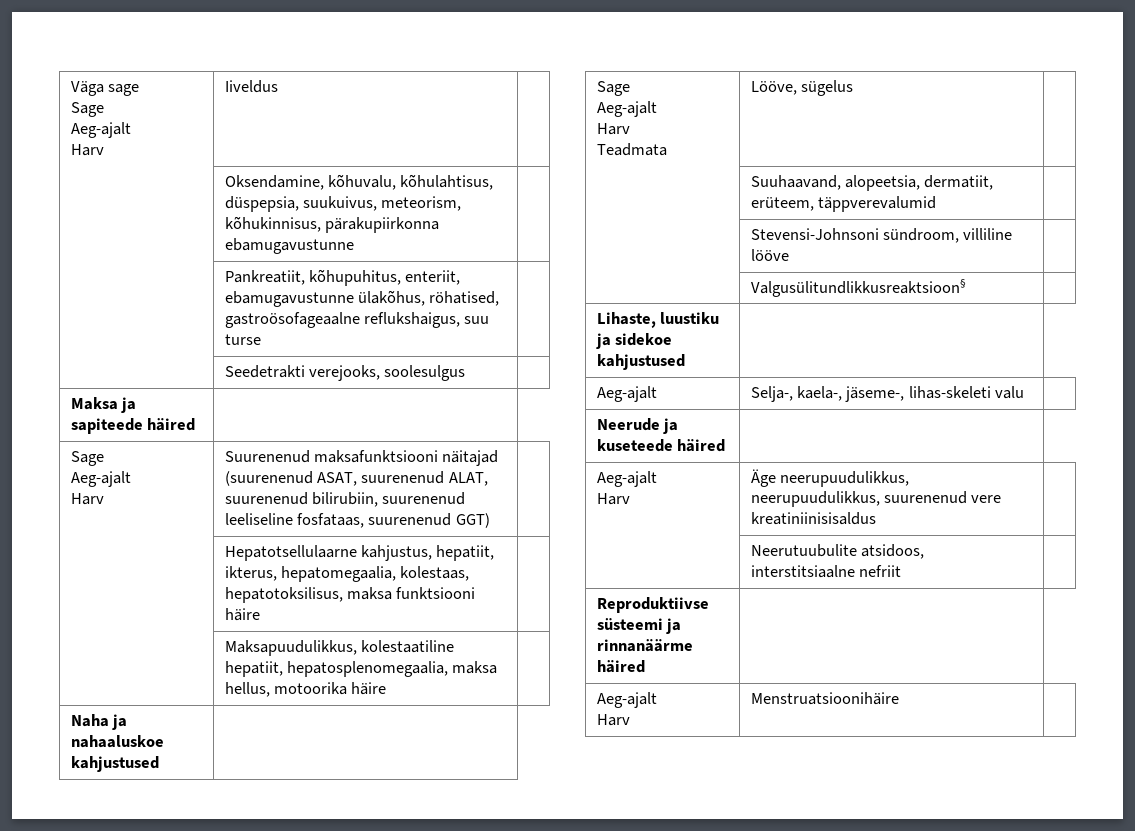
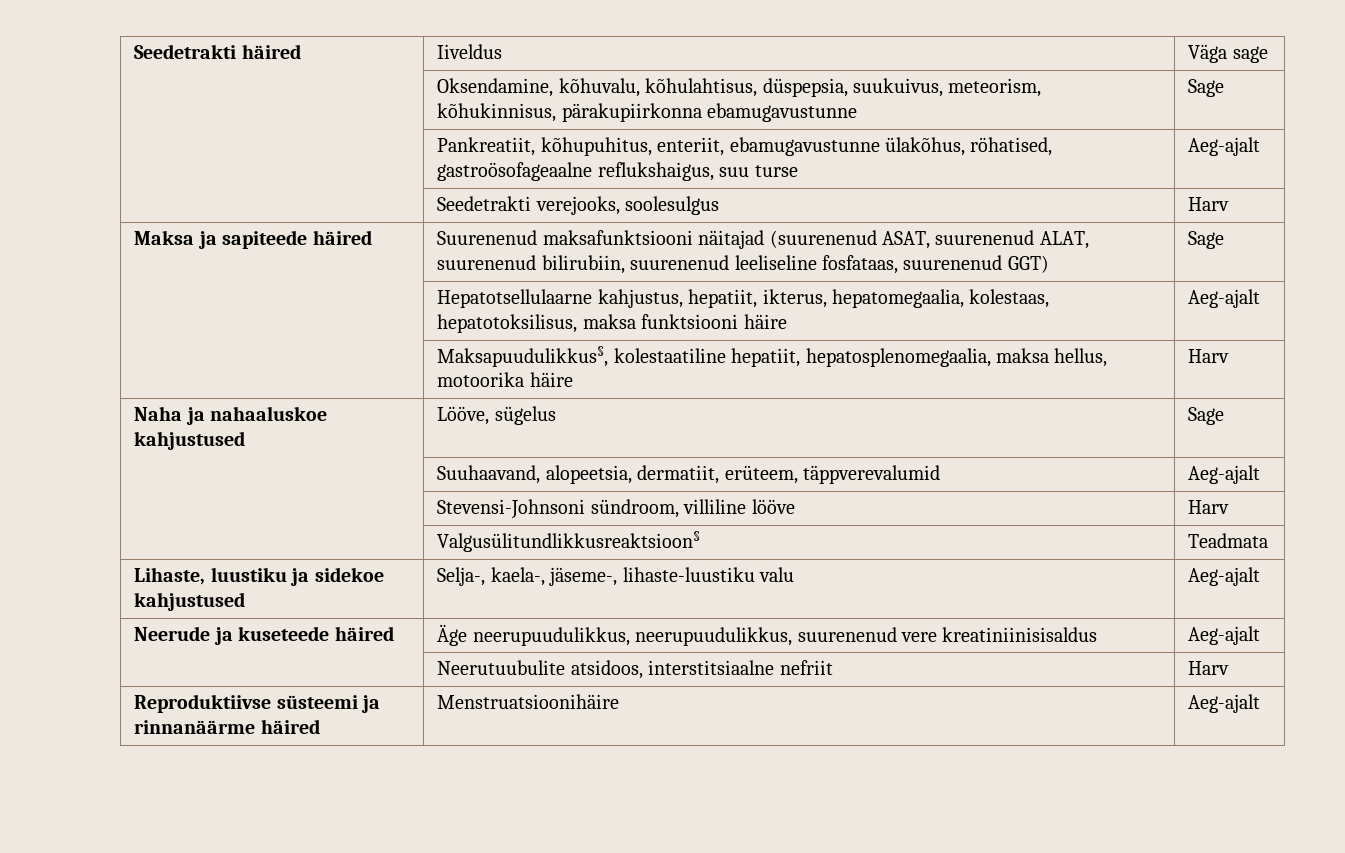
[70,81,140,96] [70,102,104,117] [70,122,131,138] [70,144,104,156] Väga sage // Sage // Aeg-ajalt // Harv -> [134,44,301,59] Seedetrakti häired
(278, 86) none -> [1188,44,1268,63] Väga sage
(354, 246) none -> [1188,79,1225,97] Sage
(261, 339) none -> [1188,137,1261,156] Aeg-ajalt
(466, 373) none -> [1188,197,1230,211] Harv
[70,451,104,466] [70,471,131,487] [70,493,104,505] // Sage // Aeg-ajalt // Harv | -> (372, 237) none
(490, 520) none -> [1188,231,1225,249] Sage
[224,640,357,656] // | Maksapuudulikkus, -> [1188,289,1261,308] [437,346,609,367] Aeg-ajalt // | Maksapuudulikkus§,
(387, 688) none -> [1188,349,1230,363] Harv
[596,81,630,96] [596,101,657,117] [596,123,630,135] [596,143,667,156] // Sage // Aeg-ajalt // Harv // Teadmata | -> (246, 440) none
(854, 88) none -> [1188,407,1225,425] Sage
(937, 204) none -> [1188,465,1261,484] Aeg-ajalt
(789, 255) none -> [1188,500,1230,514] Harv
(966, 288) none -> [1188,533,1269,548] Teadmata
[596,386,657,402] // Aeg-ajalt | -> (246, 601) none
[908,386,991,399] lihas-skeleti -> [622,567,755,582] lihaste-luustiku
(1025, 392) none -> [1188,567,1261,586] Aeg-ajalt
[596,471,657,487] [596,493,630,505] // Aeg-ajalt // Harv | -> (394, 633) none
(876, 518) none -> [1188,626,1261,645] Aeg-ajalt
(902, 571) none -> [1188,661,1230,675] Harv
[596,692,657,708] [596,714,630,726] // Aeg-ajalt // Harv | -> (320, 726) none
(899, 698) none -> [1188,694,1261,713] Aeg-ajalt

